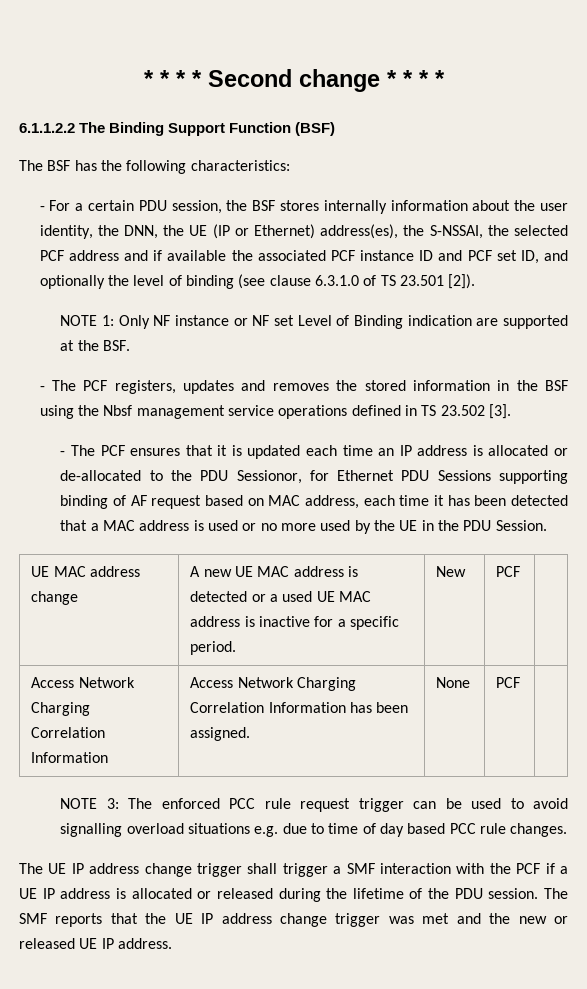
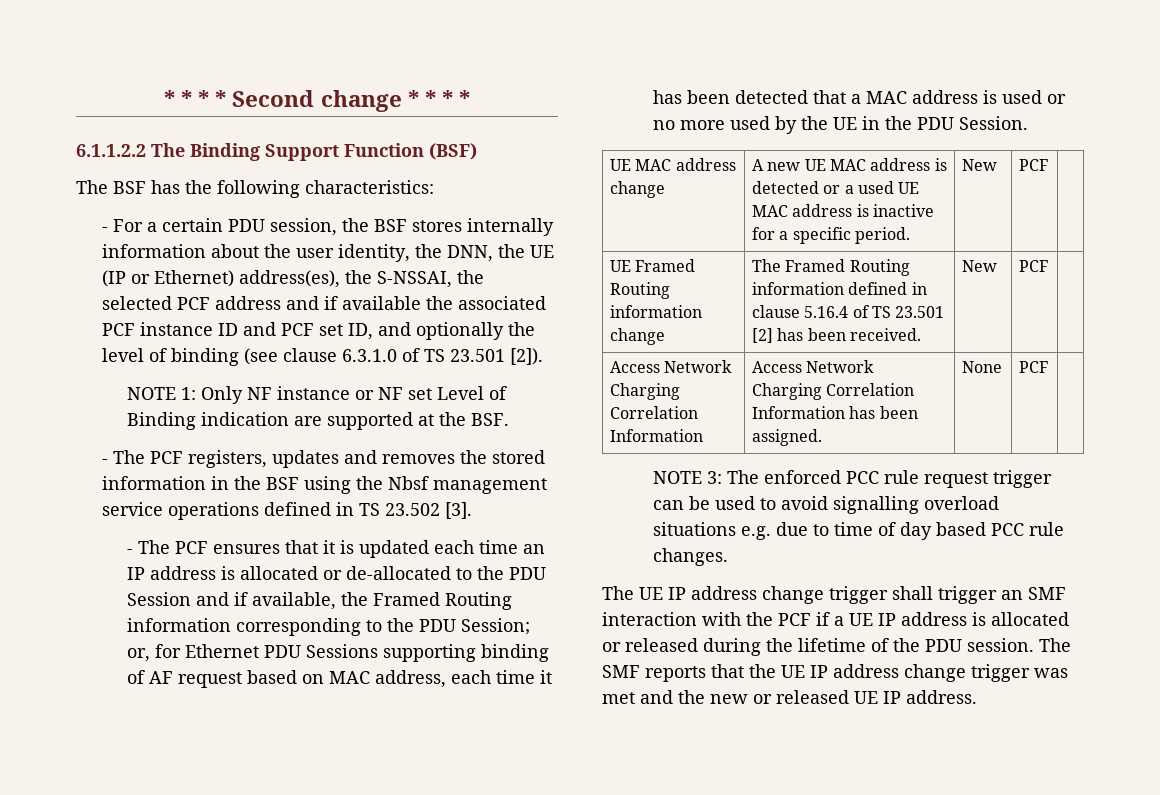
[236,470,302,484] Sessionor, -> [127,592,513,610] [127,618,531,636] [127,648,151,662] Session and if available, the Framed Routing information corresponding to the PDU Session; or,
(521, 571) none -> [610,259,696,272] [610,282,671,299] [610,305,703,318] [610,328,666,345] [752,259,910,276] [752,282,927,295] [752,305,945,318] [752,328,922,343] [962,260,998,272] [1019,260,1049,272] // UE Framed Routing information change | The Framed Routing information defined in clause 5.16.4 of TS 23.501 [2] has been received. | New | PCF |
[333,866,342,874] a -> [1001,590,1023,600] an

